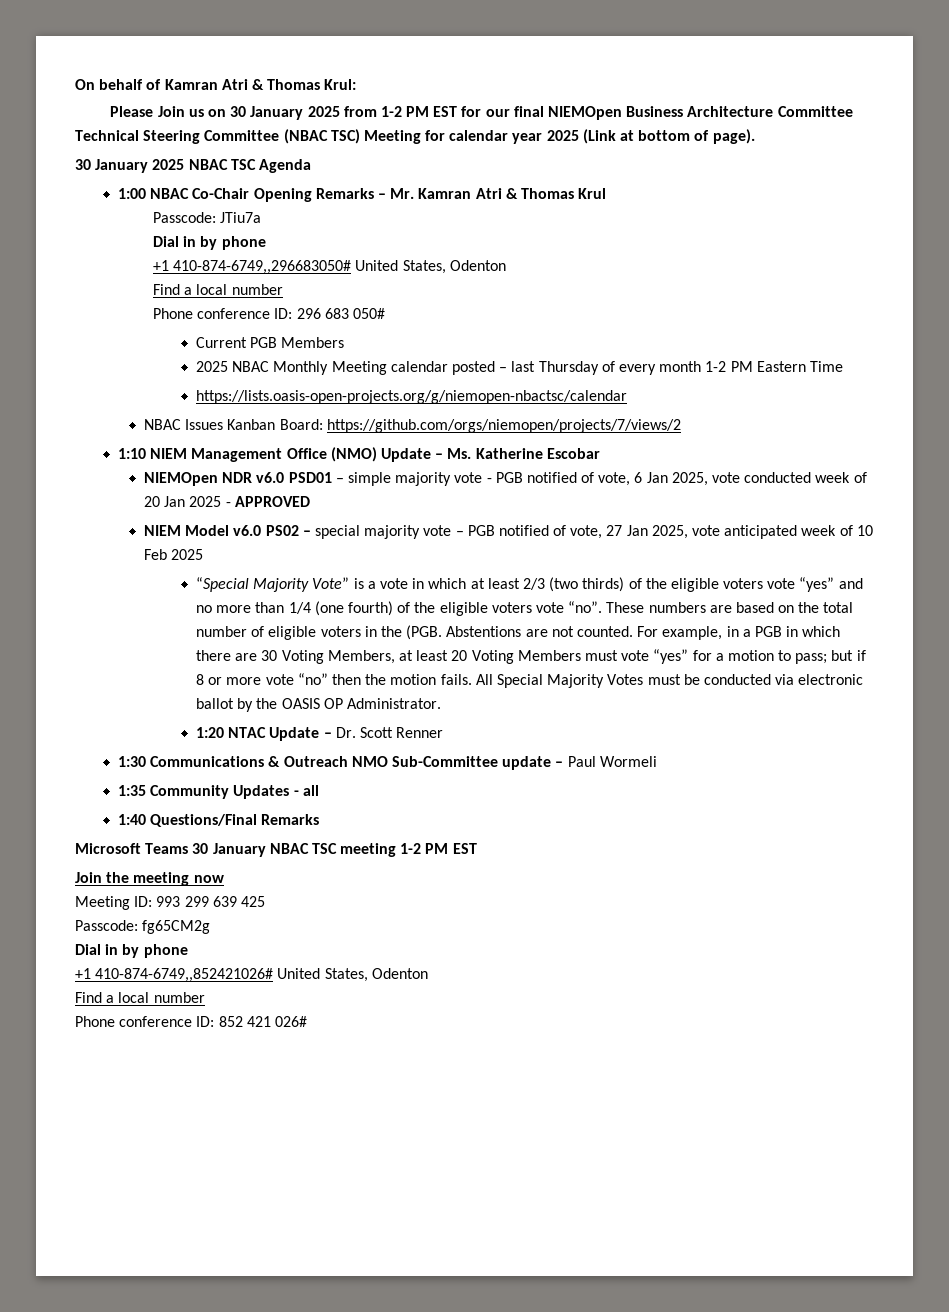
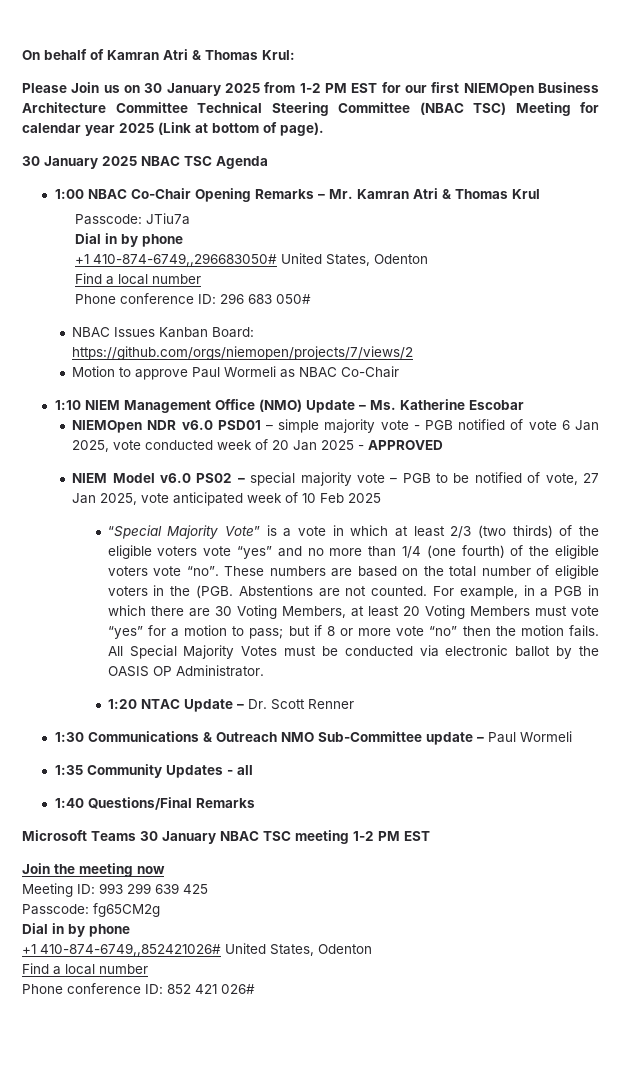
[513,106,544,117] final -> [431,82,460,93] first
[196,337,345,348] [196,361,843,375] [196,390,628,404] // Current PGB Members // 2025 NBAC Monthly Meeting calendar posted – last Thursday of every month 1-2 PM Eastern Time // https://lists.oasis-open-projects.org/g/niemopen-nbactsc/calendar -> (312, 299) none
(681, 426) none -> [72,366,400,380] // Motion to approve Paul Wormeli as NBAC Co-Chair
[598,472,631,486] vote, -> [528,420,557,430] vote
(495, 530) none -> [436,473,470,483] to be

